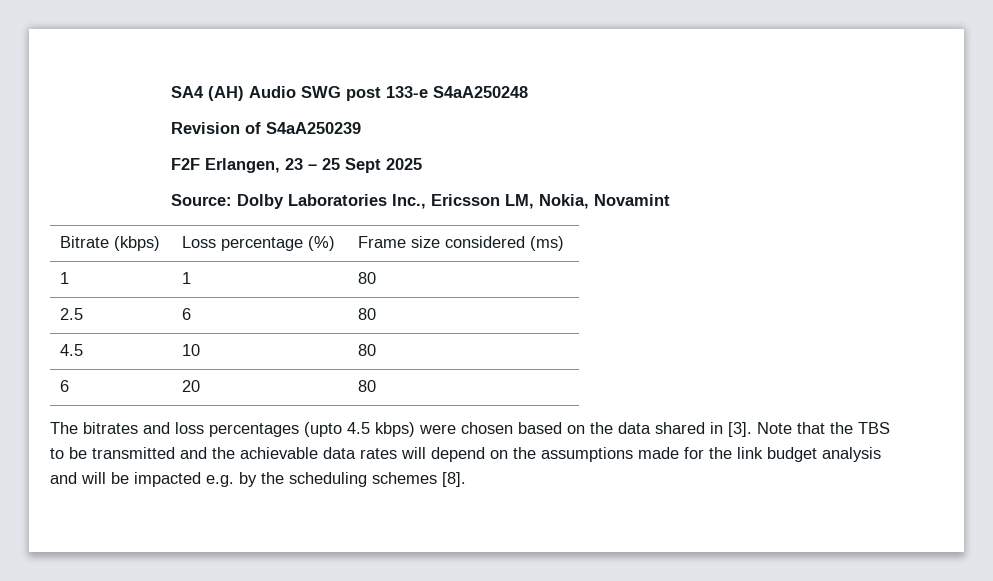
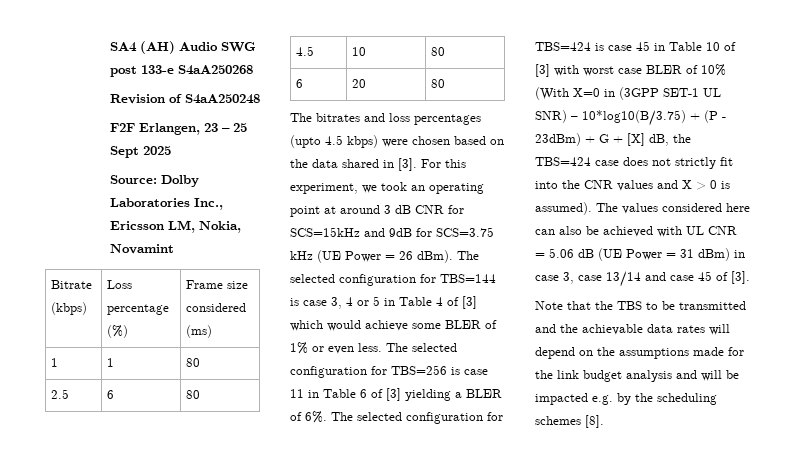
[433,86,529,98] S4aA250248 -> [177,65,253,75] S4aA250268
[266,122,362,134] S4aA250239 -> [184,94,260,104] S4aA250248
(752, 429) none -> [421,159,466,168] [290,182,484,194] [290,205,464,217] [290,227,494,237] [290,250,479,263] [290,274,496,286] [290,296,477,309] [290,320,497,331] [290,342,457,354] [290,365,488,378] [290,388,502,401] [290,411,503,424] [535,41,736,51] [535,64,726,77] [535,87,721,100] [535,110,726,126] [535,133,691,146] [535,157,733,169] [535,180,730,191] [535,202,750,215] [535,226,737,237] [535,248,745,261] [535,271,750,287] For this experiment, we took an operating point at around 3 dB CNR for SCS=15kHz and 9dB for SCS=3.75 kHz (UE Power = 26 dBm). The selected configuration for TBS=144 is case 3, 4 or 5 in Table 4 of [3] which would achieve some BLER of 1% or even less. The selected configuration for TBS=256 is case 11 in Table 6 of [3] yielding a BLER of 6%. The selected configuration for TBS=424 is case 45 in Table 10 of [3] with worst case BLER of 10% (With X=0 in (3GPP SET-1 UL SNR) – 10*log10(B/3.75) + (P - 23dBm) + G + [X] dB, the TBS=424 case does not strictly fit into the CNR values and X > 0 is assumed). The values considered here can also be achieved with UL CNR = 5.06 dB (UE Power = 31 dBm) in case 3, case 13/14 and case 45 of [3]. //

